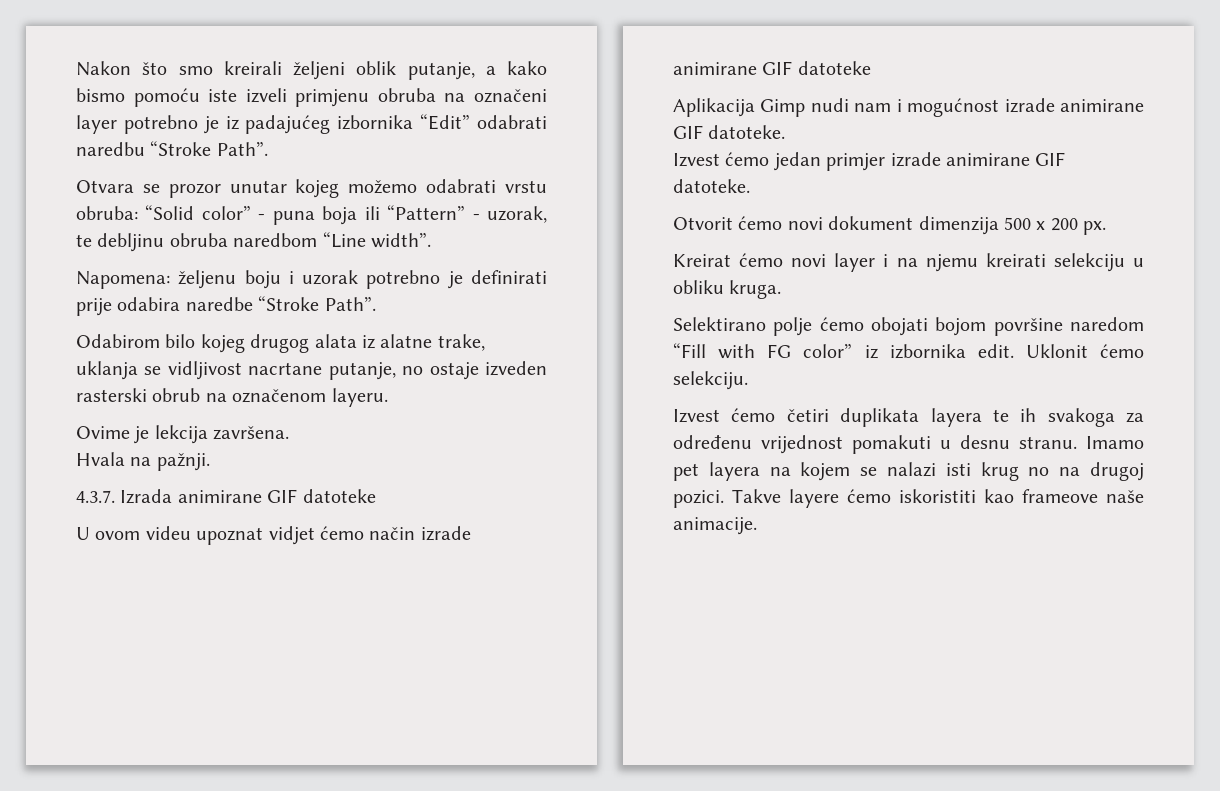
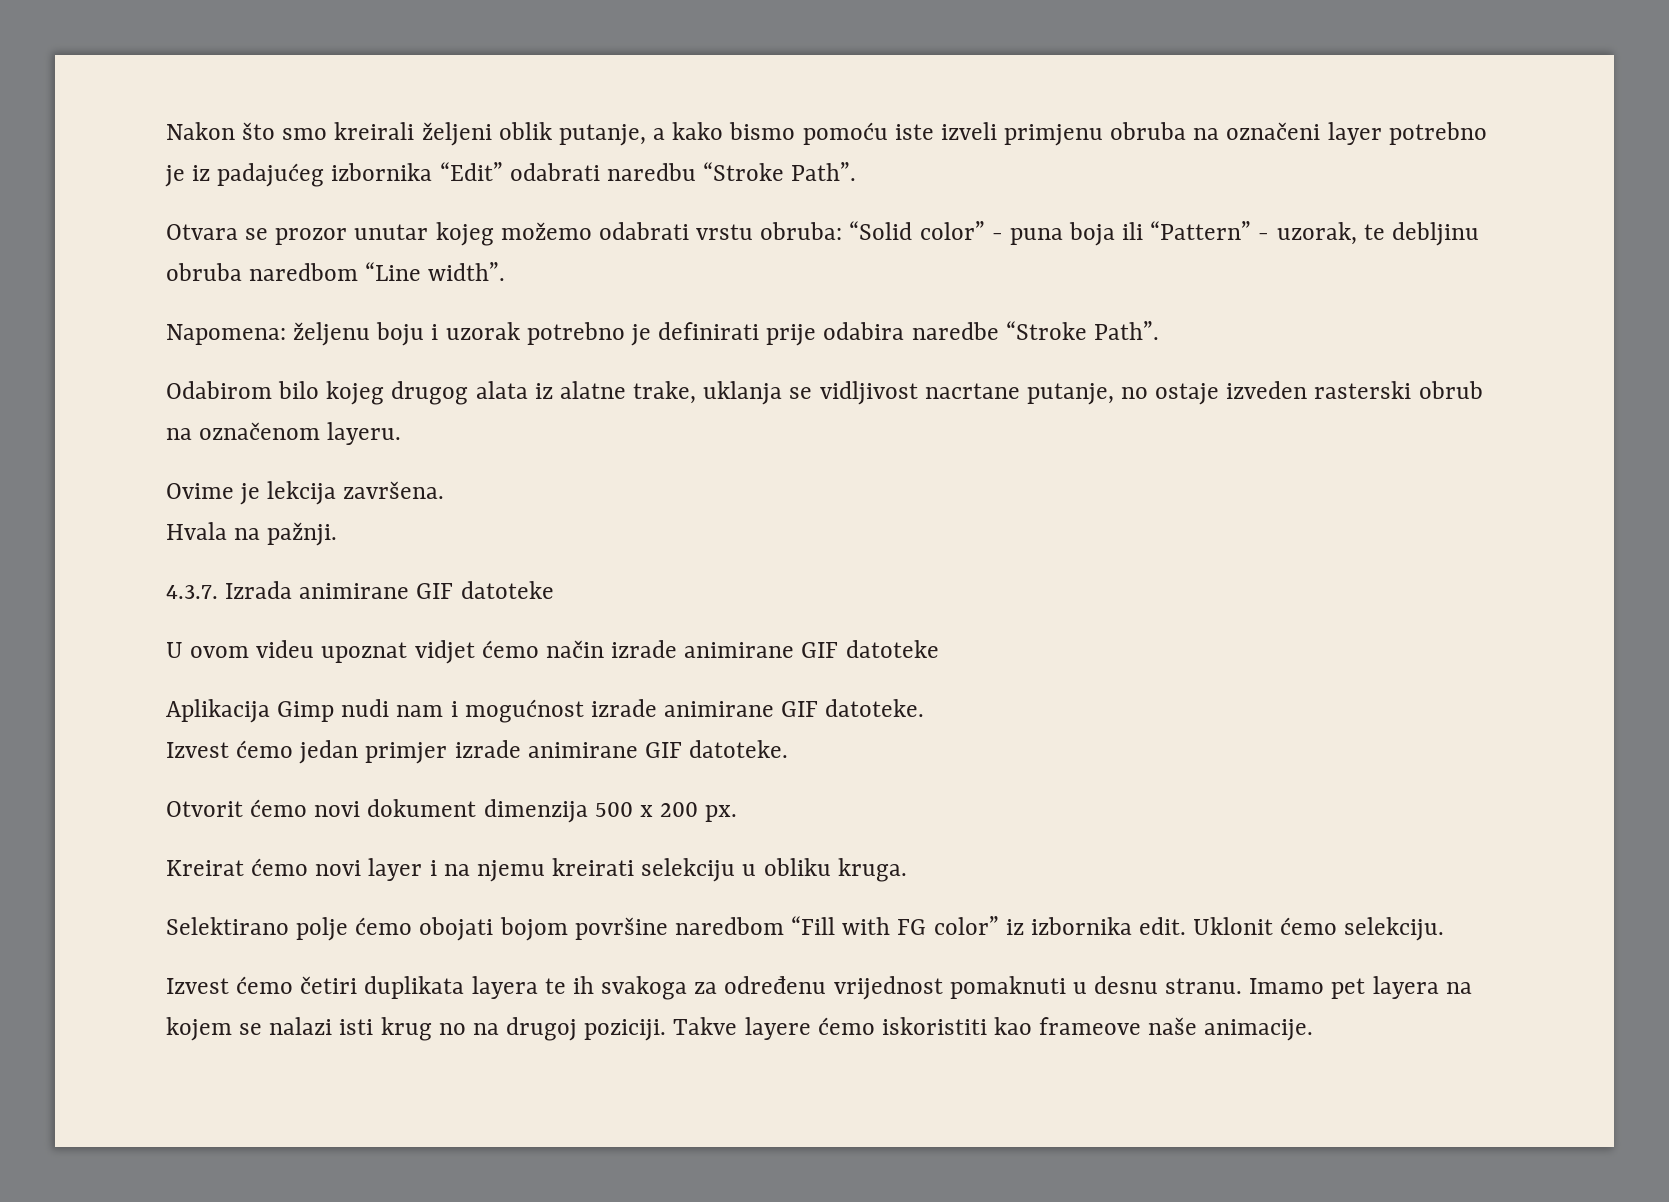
[1070,317,1144,331] naredom -> [674,917,784,935] naredbom
[852,435,931,454] pomakuti -> [949,976,1066,999] pomaknuti
[673,490,724,508] pozici. -> [584,1019,667,1041] poziciji.

